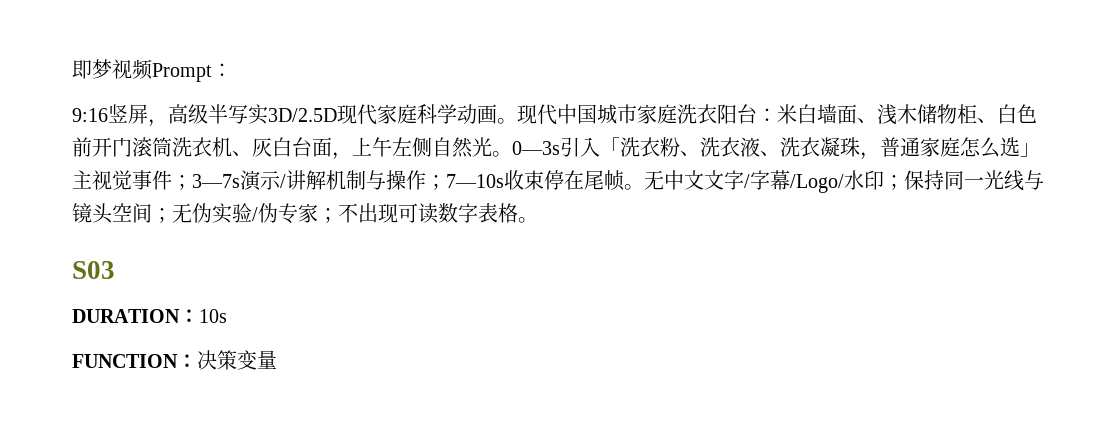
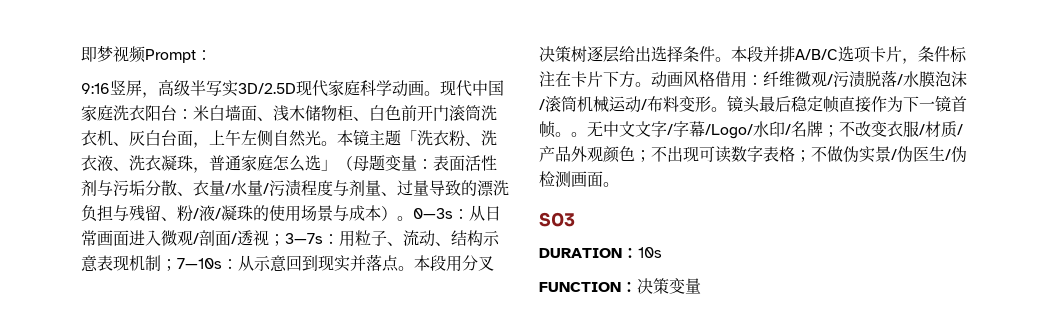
[597,104,637,124] 城市 -> (504, 88) none
[512,137,600,157] 0—3s引入 -> [337,129,401,146] 本镜主题
[72,170,625,191] 主视觉事件；3—7s演示/讲解机制与操作；7—10s收束停在尾帧 -> [337,155,497,171] [81,179,509,197] [81,205,501,222] [81,230,500,247] [81,254,494,272] [539,46,967,64] [539,70,967,88] [539,95,967,113] [539,121,571,138] （母题变量：表面活性剂与污垢分散、衣量/水量/污渍程度与剂量、过量导致的漂洗负担与残留、粉/液/凝珠的使用场景与成本）。0—3s：从日常画面进入微观/剖面/透视；3—7s：用粒子、流动、结构示意表现机制；7—10s：从示意回到现实并落点。本段用分叉决策树逐层给出选择条件。本段并排A/B/C选项卡片，条件标注在卡片下方。动画风格借用：纤维微观/污渍脱落/水膜泡沫/滚筒机械运动/布料变形。镜头最后稳定帧直接作为下一镜首帧。
[884,170,1044,191] [72,203,318,224] ；保持同一光线与镜头空间；无伪实验/伪专家 -> [785,121,963,138] [539,146,635,163] /名牌；不改变衣服/材质/产品外观颜色
(518, 213) none -> [795,146,967,163] [539,171,603,187] ；不做伪实景/伪医生/伪检测画面

